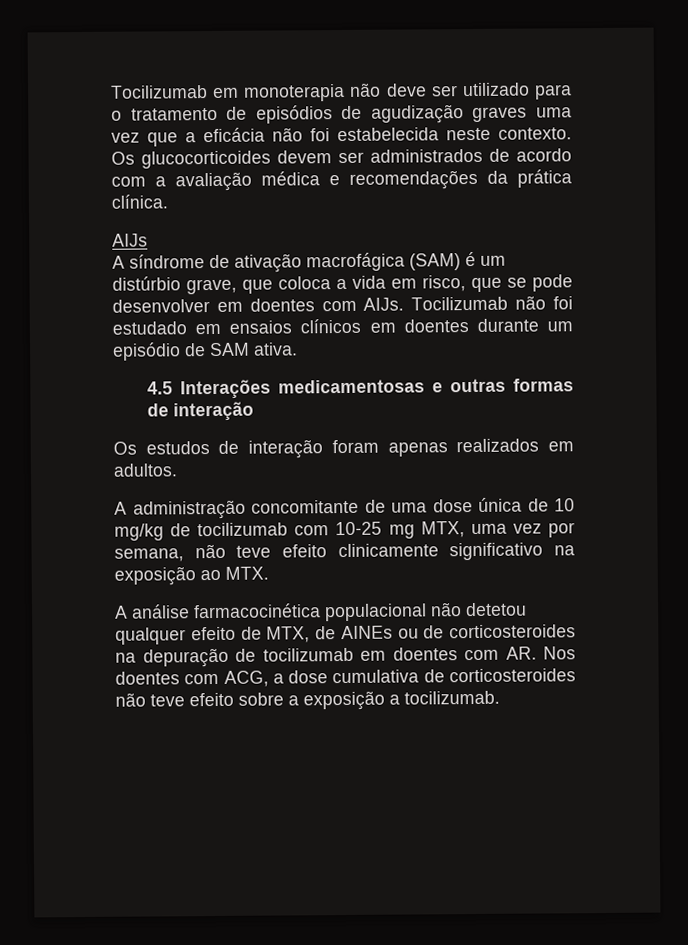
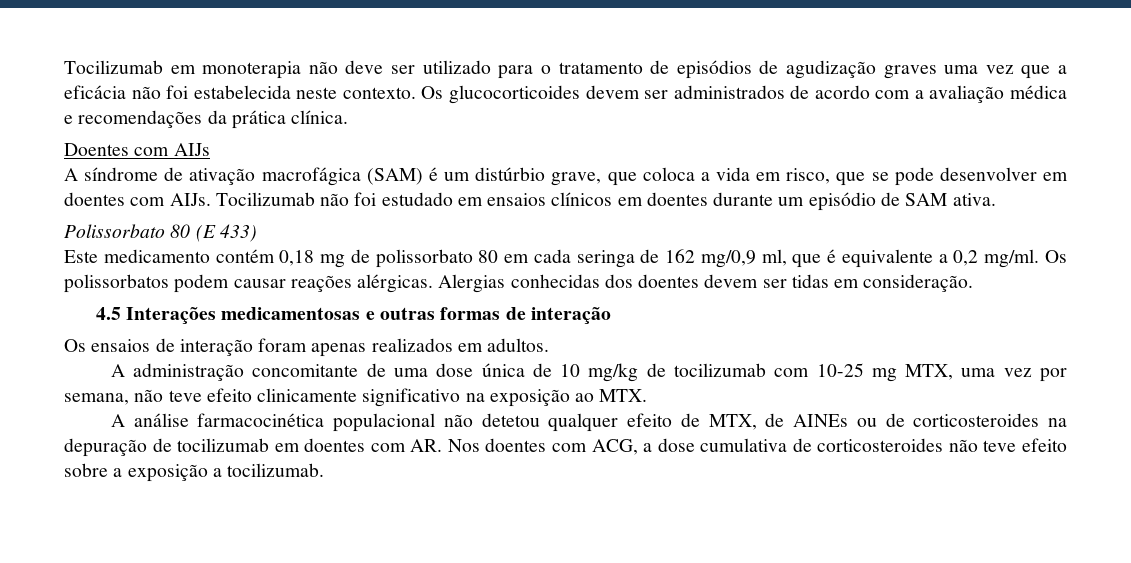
(168, 201) none -> [64,143,170,156] Doentes com
(298, 349) none -> [64,224,257,242] [64,249,1068,268] [64,274,974,293] // Polissorbato 80 (E 433) // Este medicamento contém 0,18 mg de polissorbato 80 em cada seringa de 162 mg/0,9 ml, que é equivalente a 0,2 mg/ml. Os polissorbatos podem causar reações alérgicas. Alergias conhecidas dos doentes devem ser tidas em consideração.
[145,441,210,455] estudos -> [91,339,151,352] ensaios

